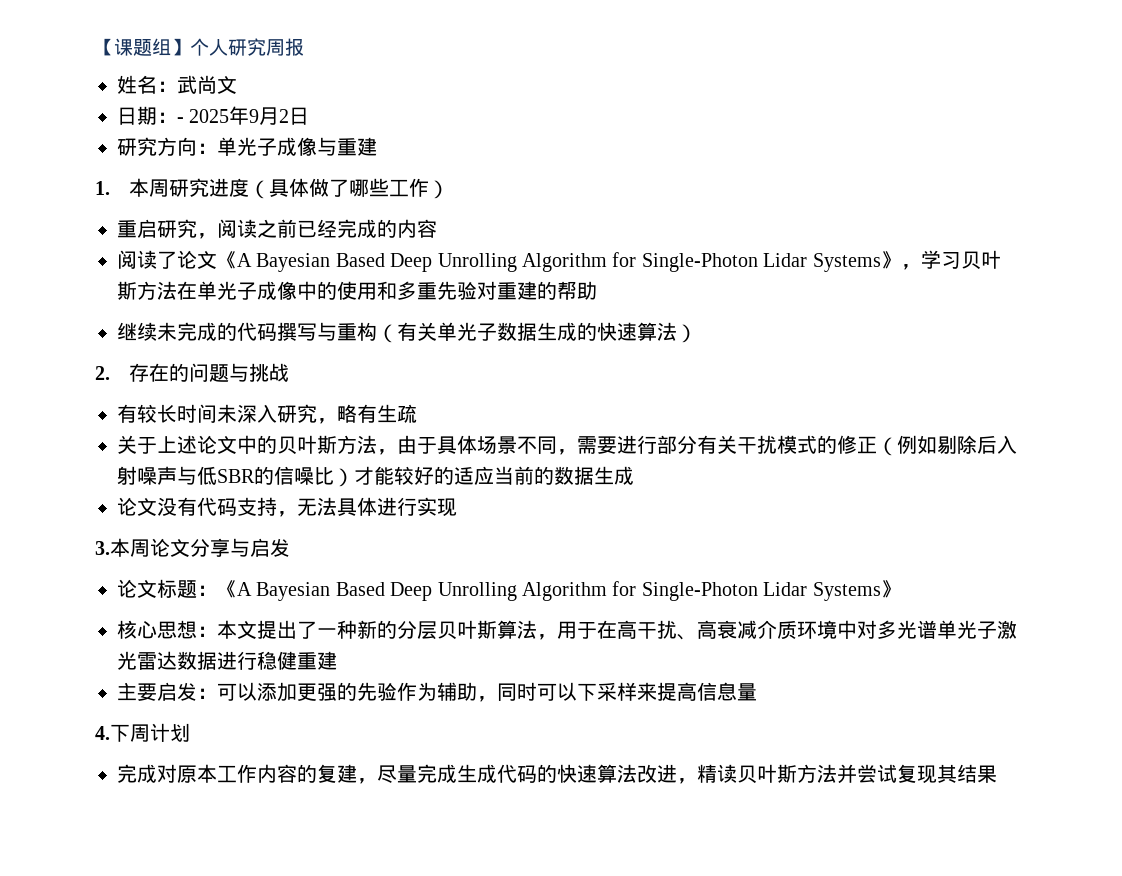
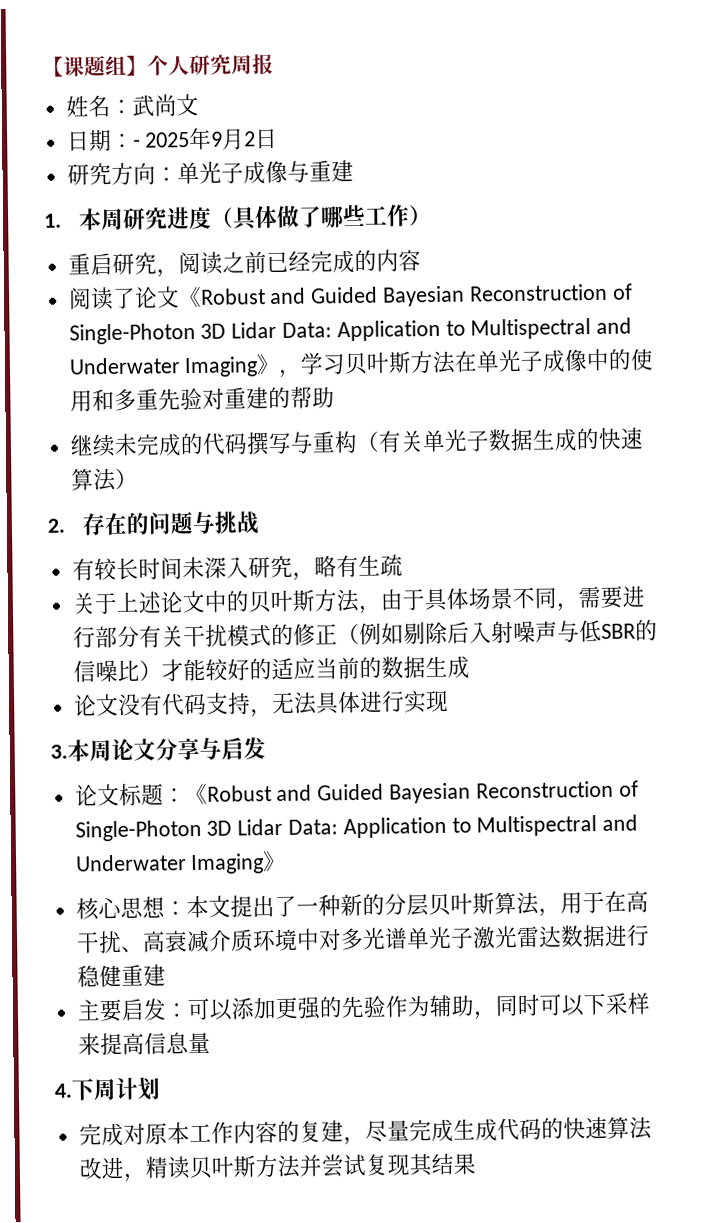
[237,252,881,272] A Bayesian Based Deep Unrolling Algorithm for Single-Photon Lidar Systems -> [199,283,633,307] [68,317,633,345] [68,356,259,378] Robust and Guided Bayesian Reconstruction of Single-Photon 3D Lidar Data: Application to Multispectral and Underwater Imaging
[237,581,881,601] A Bayesian Based Deep Unrolling Algorithm for Single-Photon Lidar Systems -> [206,780,639,804] [74,814,639,842] [75,853,265,875] Robust and Guided Bayesian Reconstruction of Single-Photon 3D Lidar Data: Application to Multispectral and Underwater Imaging

